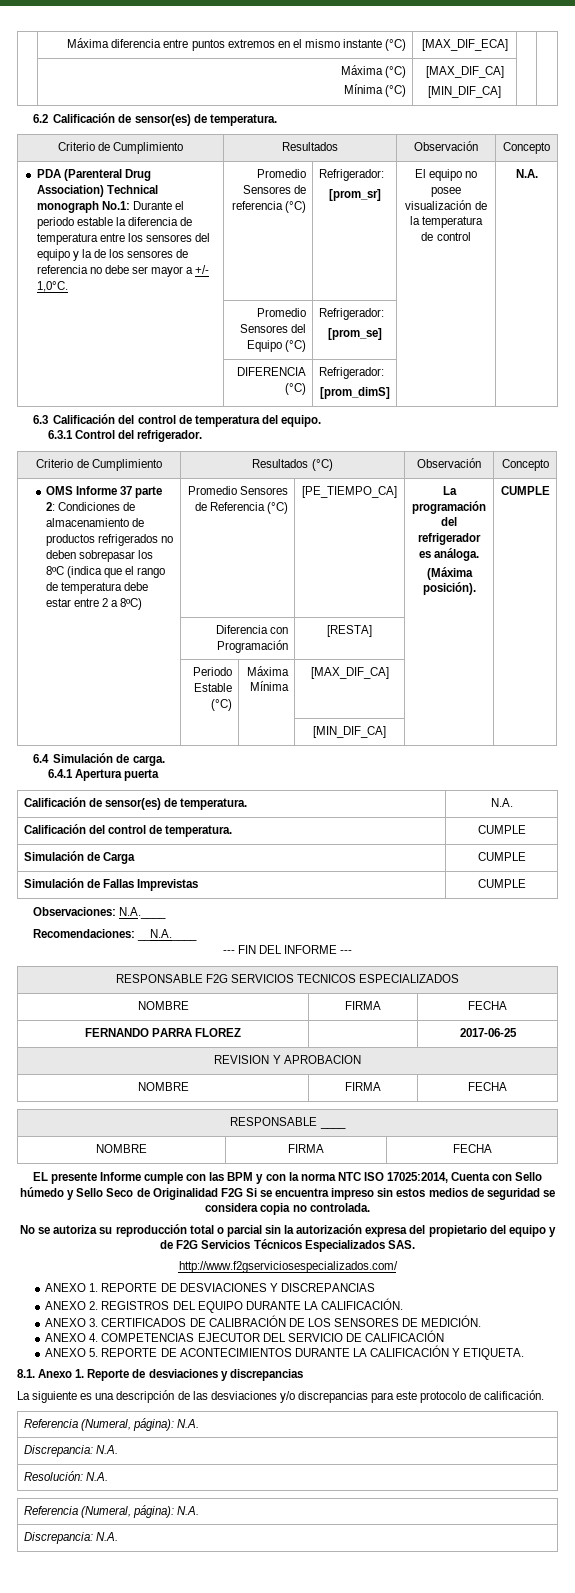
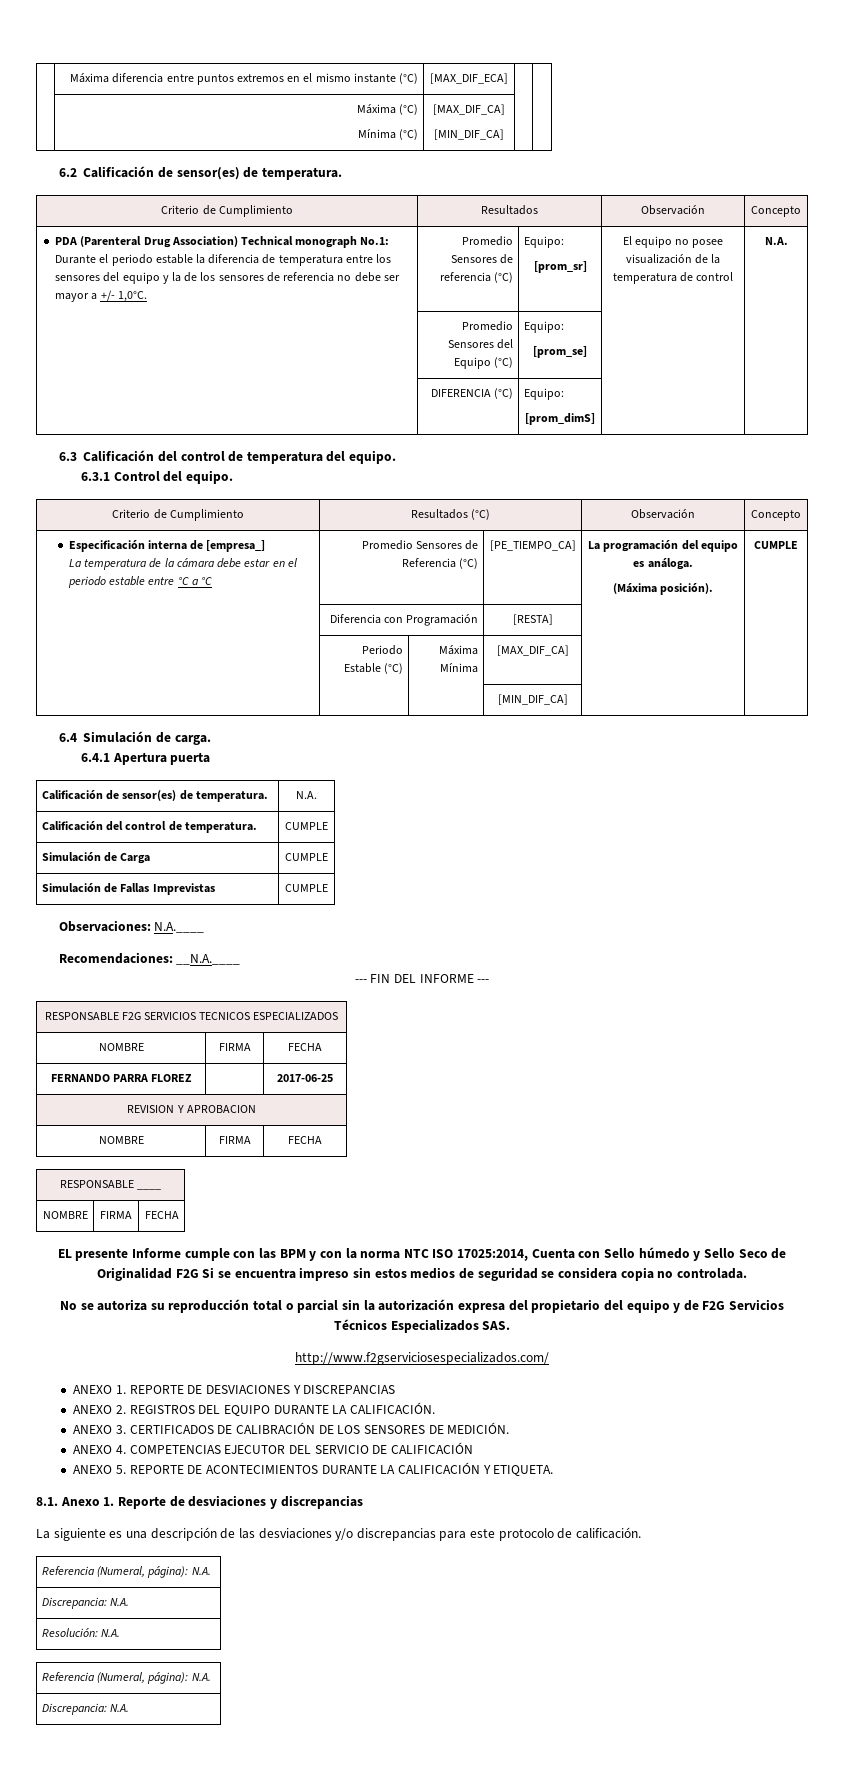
[318,169,384,181] Refrigerador: -> [523,236,564,248] Equipo:
[318,308,384,320] Refrigerador: -> [523,321,564,333] Equipo:
[318,367,384,379] Refrigerador: -> [523,388,564,400] Equipo:
[137,430,203,442] refrigerador. -> [185,470,233,484] equipo.
[45,486,163,498] [45,502,136,511] [45,518,144,527] [45,534,174,546] [45,550,154,562] [45,566,166,578] [45,582,149,594] [45,598,143,610] OMS Informe 37 parte 2: Condiciones de almacenamiento de productos refrigerados no deben sobrepasar los 8ºC (indica que el rango de temperatura debe estar entre 2 a 8ºC) -> [68,540,266,552] [68,558,297,570] [67,576,213,588] Especificación interna de [empresa_] // La temperatura de la cámara debe estar en el periodo estable entre °C a °C
[417,533,481,545] refrigerador -> [700,540,738,552] equipo

